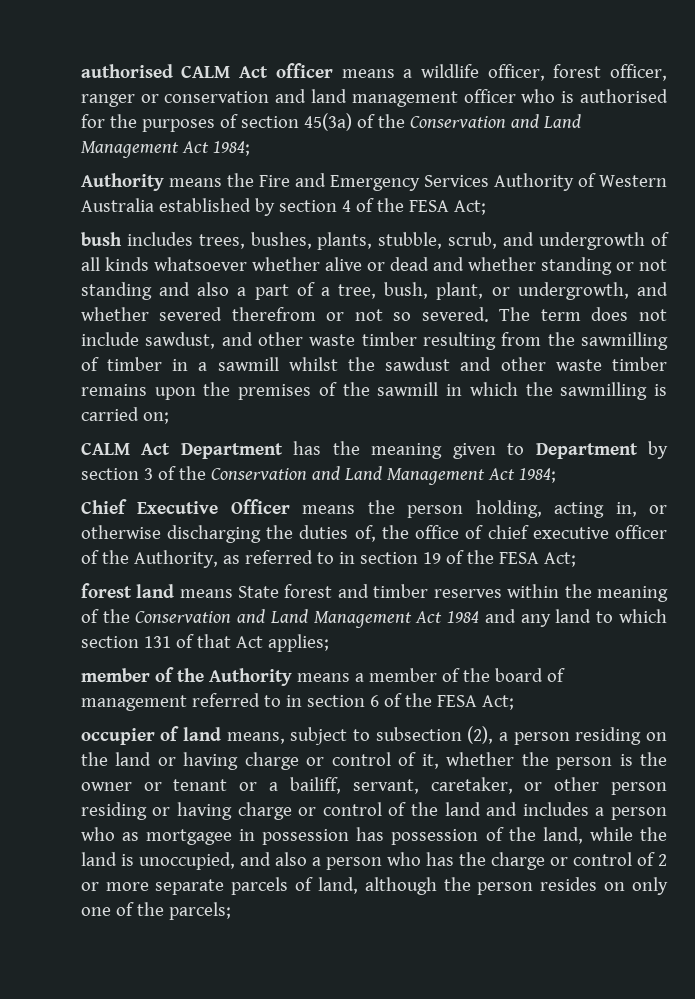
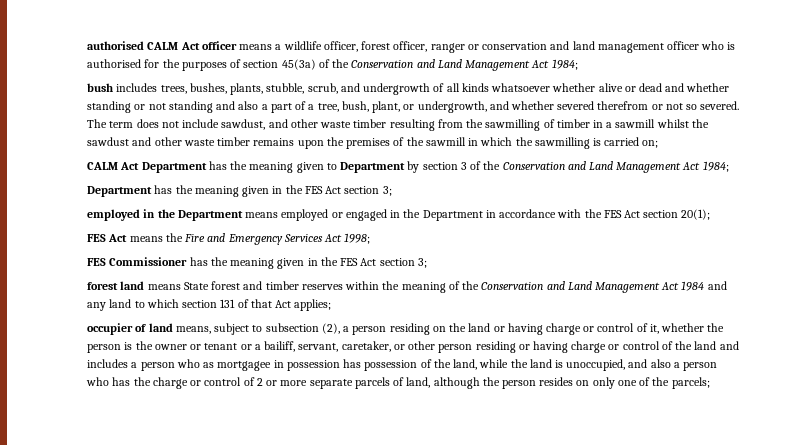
[80,173,667,191] [80,198,486,216] // Authority means the Fire and Emergency Services Authority of Western Australia established by section 4 of the FESA Act; -> (578, 64) none
[80,499,667,518] [80,525,667,543] [80,550,576,568] Chief Executive Officer means the person holding, acting in, or otherwise discharging the duties of, the office of chief executive officer of the Authority, as referred to in section 19 of the FESA Act; -> [87,185,392,197] [87,209,711,221] [87,233,371,245] [87,257,427,269] Department has the meaning given in the FES Act section 3; // employed in the Department means employed or engaged in the Department in accordance with the FES Act section 20(1); // FES Act means the Fire and Emergency Services Act 1998; // FES Commissioner has the meaning given in the FES Act section 3;
[80,667,565,686] [80,693,514,711] // member of the Authority means a member of the board of management referred to in section 6 of the FESA Act; -> (332, 305) none

